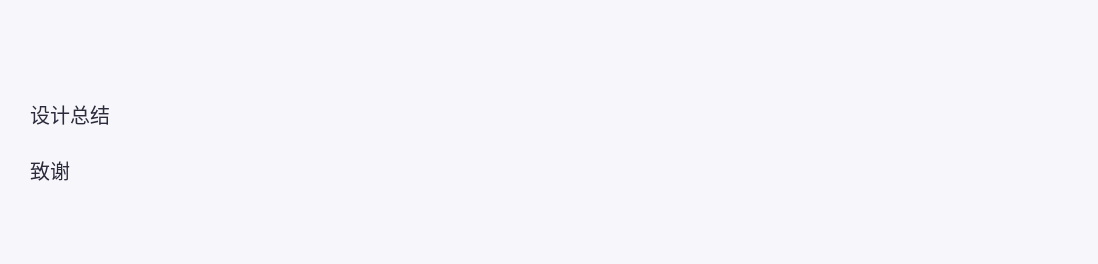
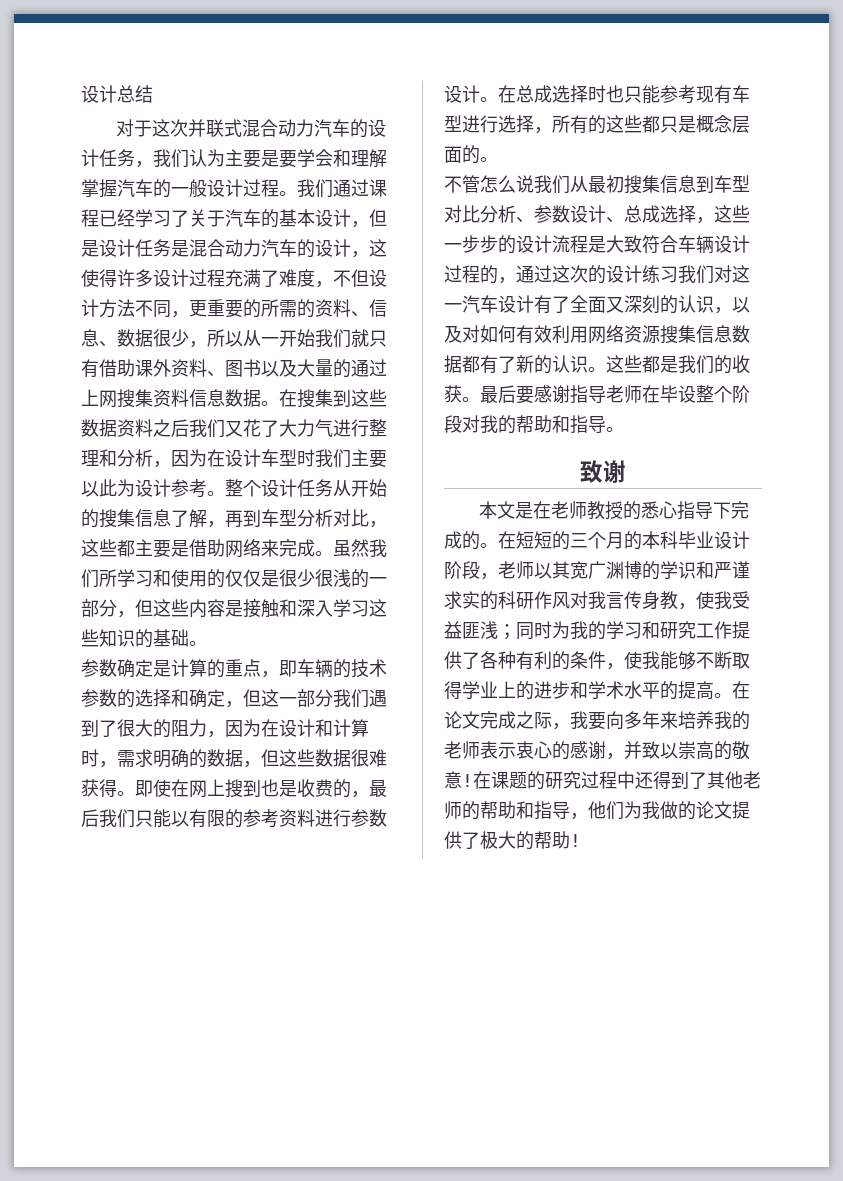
[30,161,70,181] 致谢 -> [116,119,387,138] [81,149,387,168] [81,179,387,198] [81,209,387,228] [81,239,387,258] [81,269,387,288] [81,299,387,318] [81,329,387,348] [81,359,387,378] [81,389,387,408] [81,419,387,438] [81,449,387,468] [81,479,387,498] [81,509,387,528] [81,539,387,558] [81,569,387,588] [81,599,387,618] [81,629,207,648] [81,659,387,678] [81,689,387,708] [81,719,369,738] [81,749,387,768] [81,779,387,798] [81,809,387,828] [444,85,750,104] [444,115,750,134] [444,145,498,164] [444,175,750,194] [444,205,750,224] [444,235,750,254] [444,265,750,284] [444,295,750,314] [444,325,750,344] [444,355,750,374] [444,385,750,404] [444,415,624,434] [580,460,626,483] [479,501,750,520] [444,531,750,550] [444,561,750,580] [444,591,750,610] [444,621,750,640] [444,651,750,670] [444,681,750,700] [444,711,750,730] [444,741,750,760] [444,771,761,790] [444,801,750,820] [444,831,581,850] 对于这次并联式混合动力汽车的设计任务，我们认为主要是要学会和理解掌握汽车的一般设计过程。我们通过课程已经学习了关于汽车的基本设计，但是设计任务是混合动力汽车的设计，这使得许多设计过程充满了难度，不但设计方法不同，更重要的所需的资料、信息、数据很少，所以从一开始我们就只有借助课外资料、图书以及大量的通过上网搜集资料信息数据。在搜集到这些数据资料之后我们又花了大力气进行整理和分析，因为在设计车型时我们主要以此为设计参考。整个设计任务从开始的搜集信息了解，再到车型分析对比，这些都主要是借助网络来完成。虽然我们所学习和使用的仅仅是很少很浅的一部分，但这些内容是接触和深入学习这些知识的基础。 // 参数确定是计算的重点，即车辆的技术参数的选择和确定，但这一部分我们遇到了很大的阻力，因为在设计和计算时，需求明确的数据，但这些数据很难获得。即使在网上搜到也是收费的，最后我们只能以有限的参考资料进行参数设计。在总成选择时也只能参考现有车型进行选择，所有的这些都只是概念层面的。 // 不管怎么说我们从最初搜集信息到车型对比分析、参数设计、总成选择，这些一步步的设计流程是大致符合车辆设计过程的，通过这次的设计练习我们对这一汽车设计有了全面又深刻的认识，以及对如何有效利用网络资源搜集信息数据都有了新的认识。这些都是我们的收获。最后要感谢指导老师在毕设整个阶段对我的帮助和指导。 // 致谢 // 本文是在老师教授的悉心指导下完成的。在短短的三个月的本科毕业设计阶段，老师以其宽广渊博的学识和严谨求实的科研作风对我言传身教，使我受益匪浅；同时为我的学习和研究工作提供了各种有利的条件，使我能够不断取得学业上的进步和学术水平的提高。在论文完成之际，我要向多年来培养我的老师表示衷心的感谢，并致以崇高的敬意!在课题的研究过程中还得到了其他老师的帮助和指导，他们为我做的论文提供了极大的帮助!

